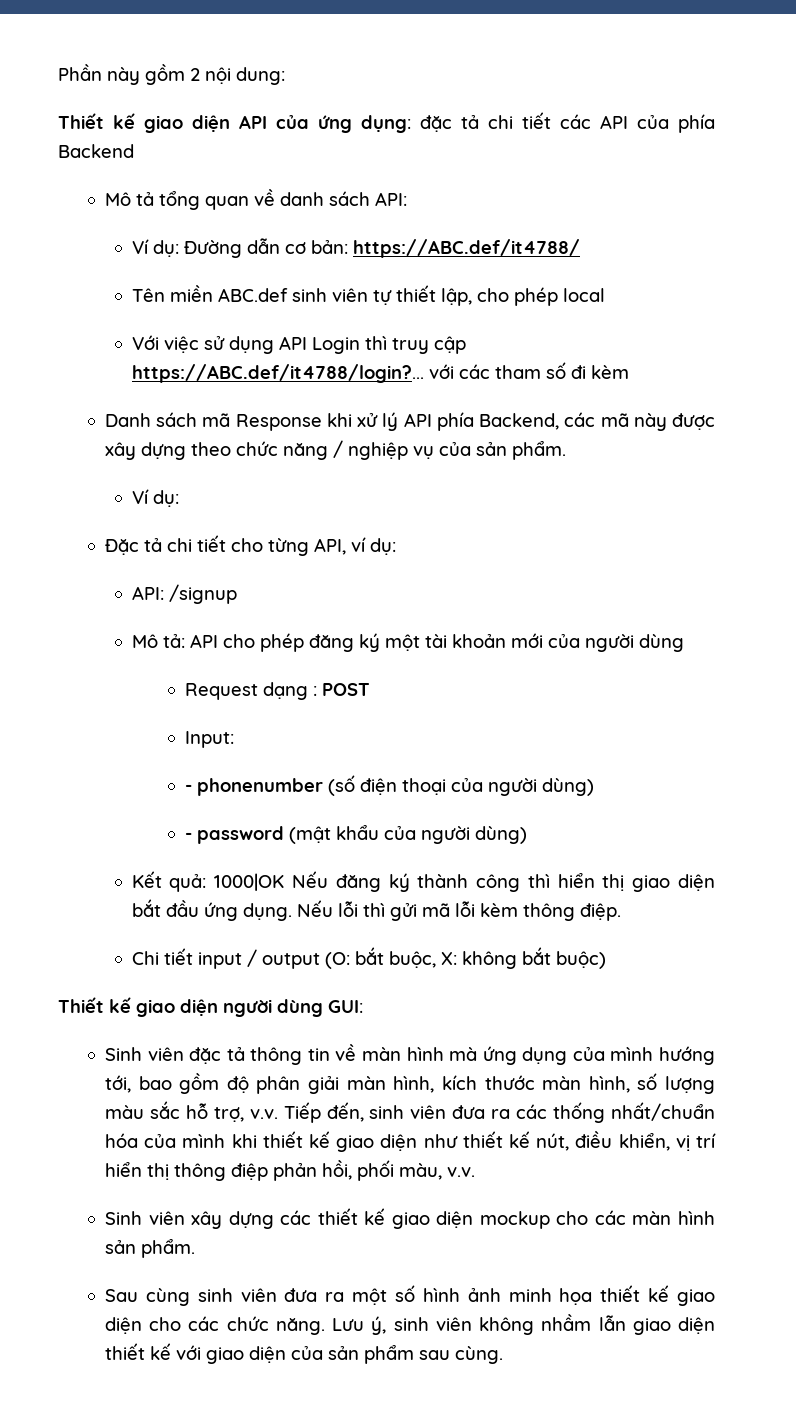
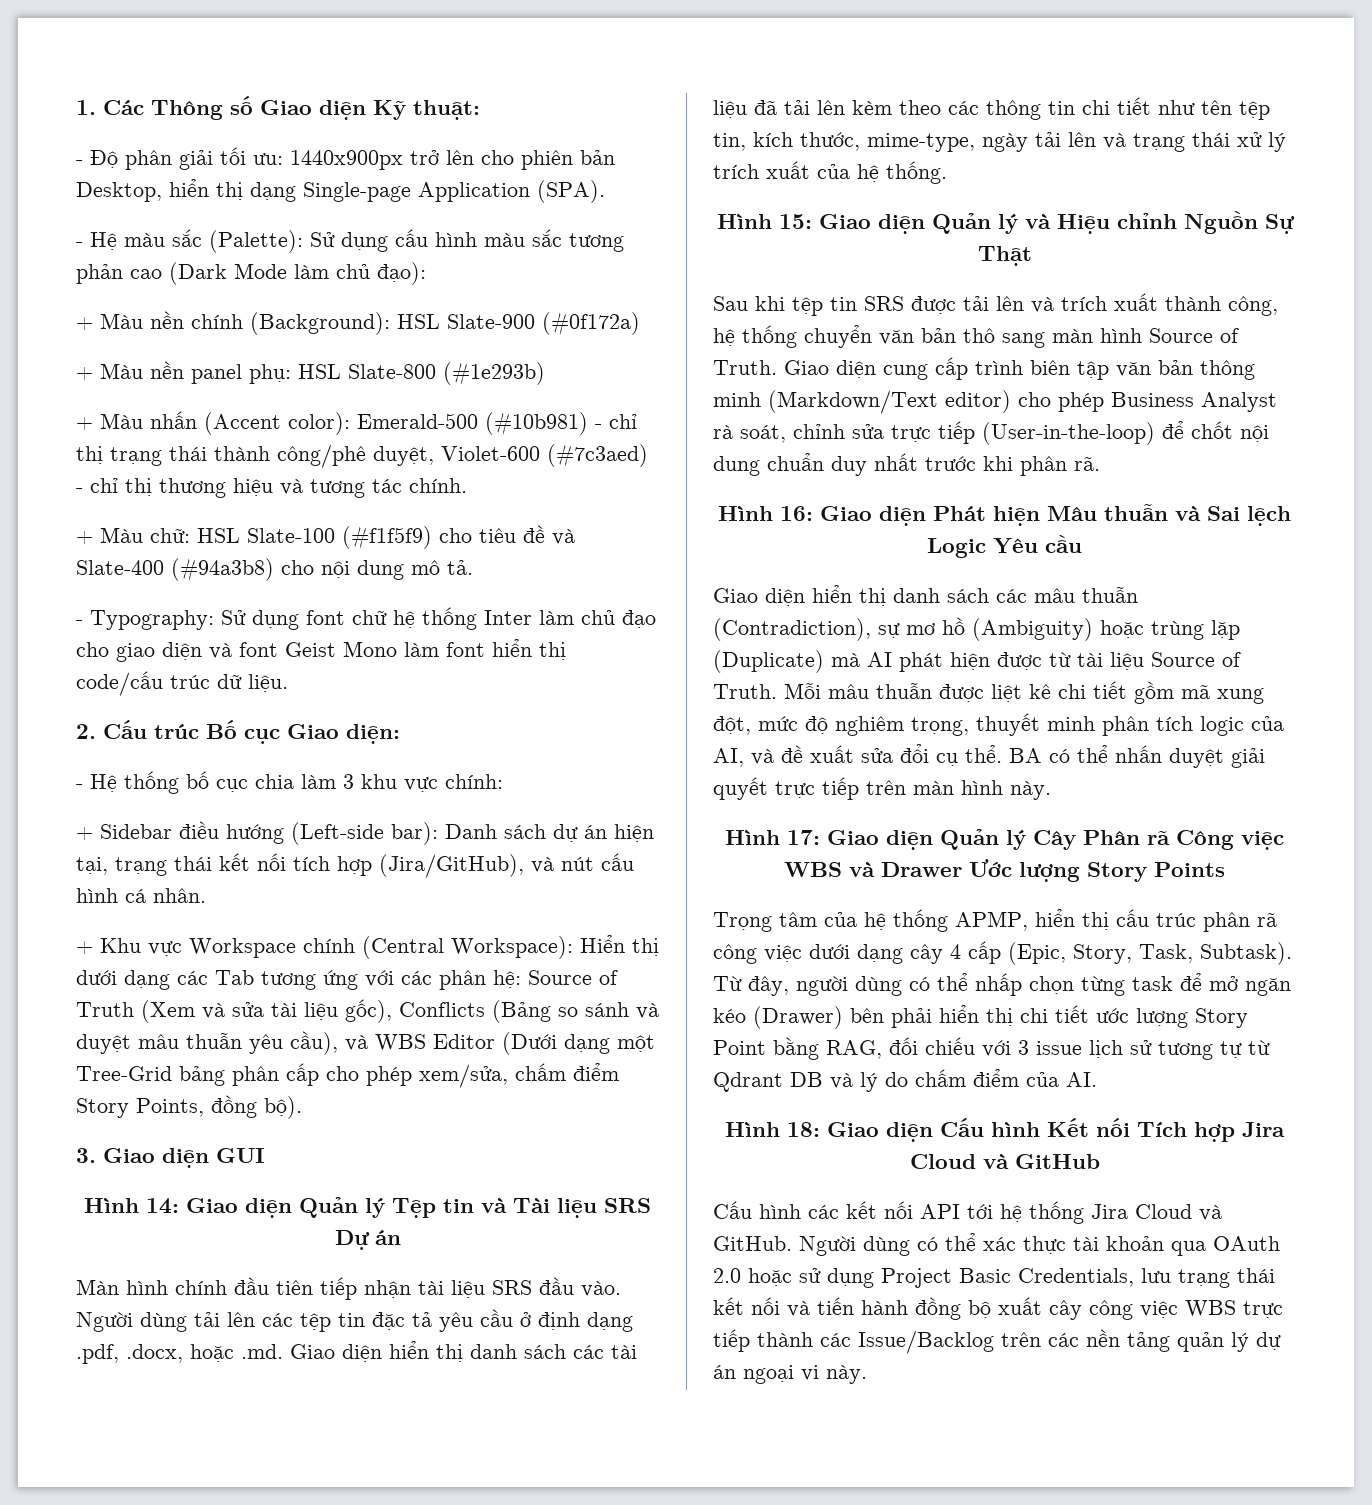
[58,64,285,85] [58,112,715,133] [58,144,134,158] [104,189,407,210] [131,238,580,258] [131,285,605,306] [131,335,466,354] [131,362,629,383] [104,412,715,431] [104,440,566,460] [131,489,179,507] [104,535,396,556] [131,584,237,604] [131,633,684,652] [184,682,370,700] [184,731,234,748] [184,775,594,796] [184,825,527,844] [131,871,715,892] [131,899,621,921] [131,947,606,969] [58,997,363,1017] [104,1044,715,1065] [104,1073,716,1094] [104,1101,715,1123] [104,1131,716,1152] [104,1160,475,1181] [104,1208,715,1229] [104,1239,195,1258] [104,1285,716,1306] [104,1314,715,1335] [104,1343,503,1364] Phần này gồm 2 nội dung: // Thiết kế giao diện API của ứng dụng: đặc tả chi tiết các API của phía Backend // Mô tả tổng quan về danh sách API: // Ví dụ: Đường dẫn cơ bản: https://ABC.def/it4788/ // Tên miền ABC.def sinh viên tự thiết lập, cho phép local // Với việc sử dụng API Login thì truy cập https://ABC.def/it4788/login?... với các tham số đi kèm // Danh sách mã Response khi xử lý API phía Backend, các mã này được xây dựng theo chức năng / nghiệp vụ của sản phẩm. // Ví dụ: // Đặc tả chi tiết cho từng API, ví dụ: // API: /signup // Mô tả: API cho phép đăng ký một tài khoản mới của người dùng // Request dạng : POST // Input: // - phonenumber (số điện thoại của người dùng) // - password (mật khẩu của người dùng) // Kết quả: 1000|OK Nếu đăng ký thành công thì hiển thị giao diện bắt đầu ứng dụng. Nếu lỗi thì gửi mã lỗi kèm thông điệp. // Chi tiết input / output (O: bắt buộc, X: không bắt buộc) // Thiết kế giao diện người dùng GUI: // Sinh viên đặc tả thông tin về màn hình mà ứng dụng của mình hướng tới, bao gồm độ phân giải màn hình, kích thước màn hình, số lượng màu sắc hỗ trợ, v.v. Tiếp đến, sinh viên đưa ra các thống nhất/chuẩn hóa của mình khi thiết kế giao diện như thiết kế nút, điều khiển, vị trí hiển thị thông điệp phản hồi, phối màu, v.v. // Sinh viên xây dựng các thiết kế giao diện mockup cho các màn hình sản phẩm. // Sau cùng sinh viên đưa ra một số hình ảnh minh họa thiết kế giao diện cho các chức năng. Lưu ý, sinh viên không nhầm lẫn giao diện thiết kế với giao diện của sản phẩm sau cùng. -> [76,96,480,120] [76,147,615,170] [76,179,605,203] [76,229,624,253] [76,262,426,285] [76,311,640,335] [76,361,545,385] [76,411,637,435] [76,444,648,468] [76,478,467,498] [76,525,575,549] [76,558,473,581] [76,607,656,630] [76,639,566,662] [76,671,288,696] [76,720,400,744] [76,771,503,794] [76,821,654,845] [76,853,634,878] [76,888,206,903] [76,935,659,959] [76,970,618,990] [76,999,659,1023] [76,1031,655,1055] [76,1063,619,1088] [76,1095,302,1119] [76,1148,265,1168] [84,1197,651,1218] [334,1230,401,1250] [76,1277,621,1300] [76,1309,633,1332] [76,1341,637,1364] [713,97,1270,120] [713,132,1286,152] [713,161,947,184] [716,211,1295,234] [977,246,1032,266] [713,293,1278,316] [713,325,1239,348] [713,357,1255,380] [713,390,1277,414] [713,421,1269,445] [713,453,1100,476] [718,504,1291,526] [927,535,1082,558] [713,585,1138,606] [713,617,1240,641] [713,650,1241,673] [713,681,1264,704] [713,713,1284,736] [713,744,1265,768] [713,777,1051,800] [725,829,1284,850] [784,859,1225,882] [713,909,1277,932] [713,941,1292,965] [713,973,1291,996] [713,1005,1248,1029] [713,1037,1270,1060] [713,1069,1097,1092] [725,1118,1285,1142] [909,1153,1100,1169] [713,1201,1222,1224] [713,1233,1280,1256] [713,1268,1275,1288] [713,1297,1283,1320] [713,1329,1281,1354] [713,1365,867,1384] 1. Các Thông số Giao diện Kỹ thuật: // - Độ phân giải tối ưu: 1440x900px trở lên cho phiên bản Desktop, hiển thị dạng Single-page Application (SPA). // - Hệ màu sắc (Palette): Sử dụng cấu hình màu sắc tương phản cao (Dark Mode làm chủ đạo): // + Màu nền chính (Background): HSL Slate-900 (#0f172a) // + Màu nền panel phụ: HSL Slate-800 (#1e293b) // + Màu nhấn (Accent color): Emerald-500 (#10b981) - chỉ thị trạng thái thành công/phê duyệt, Violet-600 (#7c3aed) - chỉ thị thương hiệu và tương tác chính. // + Màu chữ: HSL Slate-100 (#f1f5f9) cho tiêu đề và Slate-400 (#94a3b8) cho nội dung mô tả. // - Typography: Sử dụng font chữ hệ thống Inter làm chủ đạo cho giao diện và font Geist Mono làm font hiển thị code/cấu trúc dữ liệu. // 2. Cấu trúc Bố cục Giao diện: // - Hệ thống bố cục chia làm 3 khu vực chính: // + Sidebar điều hướng (Left-side bar): Danh sách dự án hiện tại, trạng thái kết nối tích hợp (Jira/GitHub), và nút cấu hình cá nhân. // + Khu vực Workspace chính (Central Workspace): Hiển thị dưới dạng các Tab tương ứng với các phân hệ: Source of Truth (Xem và sửa tài liệu gốc), Conflicts (Bảng so sánh và duyệt mâu thuẫn yêu cầu), và WBS Editor (Dưới dạng một Tree-Grid bảng phân cấp cho phép xem/sửa, chấm điểm Story Points, đồng bộ). // 3. Giao diện GUI // Hình 14: Giao diện Quản lý Tệp tin và Tài liệu SRS Dự án // Màn hình chính đầu tiên tiếp nhận tài liệu SRS đầu vào. Người dùng tải lên các tệp tin đặc tả yêu cầu ở định dạng .pdf, .docx, hoặc .md. Giao diện hiển thị danh sách các tài liệu đã tải lên kèm theo các thông tin chi tiết như tên tệp tin, kích thước, mime-type, ngày tải lên và trạng thái xử lý trích xuất của hệ thống. // Hình 15: Giao diện Quản lý và Hiệu chỉnh Nguồn Sự Thật // Sau khi tệp tin SRS được tải lên và trích xuất thành công, hệ thống chuyển văn bản thô sang màn hình Source of Truth. Giao diện cung cấp trình biên tập văn bản thông minh (Markdown/Text editor) cho phép Business Analyst rà soát, chỉnh sửa trực tiếp (User-in-the-loop) để chốt nội dung chuẩn duy nhất trước khi phân rã. // Hình 16: Giao diện Phát hiện Mâu thuẫn và Sai lệch Logic Yêu cầu // Giao diện hiển thị danh sách các mâu thuẫn (Contradiction), sự mơ hồ (Ambiguity) hoặc trùng lặp (Duplicate) mà AI phát hiện được từ tài liệu Source of Truth. Mỗi mâu thuẫn được liệt kê chi tiết gồm mã xung đột, mức độ nghiêm trọng, thuyết minh phân tích logic của AI, và đề xuất sửa đổi cụ thể. BA có thể nhấn duyệt giải quyết trực tiếp trên màn hình này. // Hình 17: Giao diện Quản lý Cây Phân rã Công việc WBS và Drawer Ước lượng Story Points // Trọng tâm của hệ thống APMP, hiển thị cấu trúc phân rã công việc dưới dạng cây 4 cấp (Epic, Story, Task, Subtask). Từ đây, người dùng có thể nhấp chọn từng task để mở ngăn kéo (Drawer) bên phải hiển thị chi tiết ước lượng Story Point bằng RAG, đối chiếu với 3 issue lịch sử tương tự từ Qdrant DB và lý do chấm điểm của AI. // Hình 18: Giao diện Cấu hình Kết nối Tích hợp Jira Cloud và GitHub // Cấu hình các kết nối API tới hệ thống Jira Cloud và GitHub. Người dùng có thể xác thực tài khoản qua OAuth 2.0 hoặc sử dụng Project Basic Credentials, lưu trạng thái kết nối và tiến hành đồng bộ xuất cây công việc WBS trực tiếp thành các Issue/Backlog trên các nền tảng quản lý dự án ngoại vi này.

